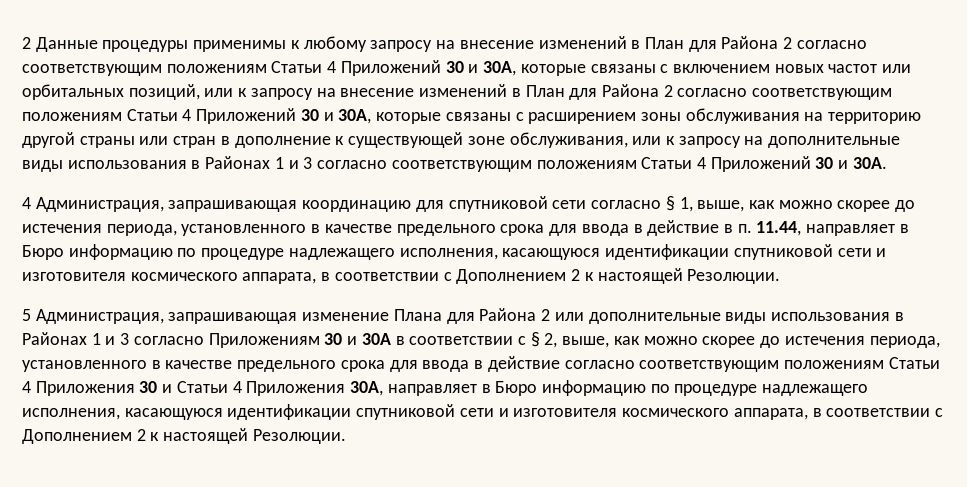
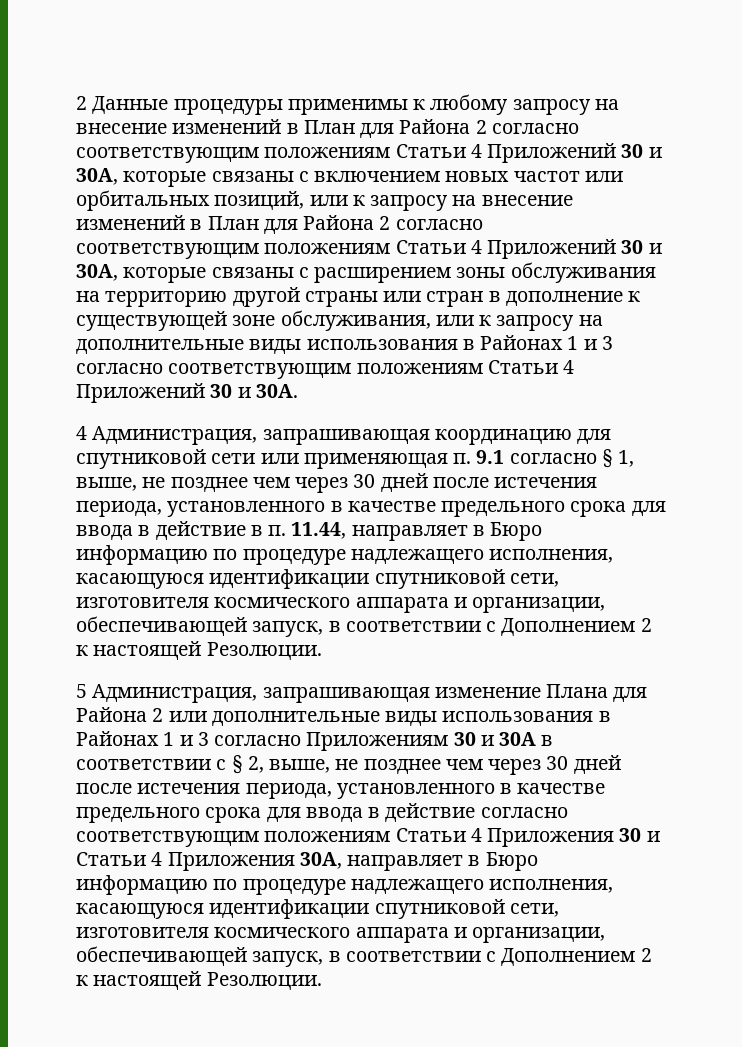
[591,196,916,212] согласно § 1, выше, как можно скорее до -> [260,449,635,469] [76,473,489,493] или применяющая п. 9.1 согласно § 1, выше, не позднее чем через 30 дней после
[837,248,887,257] [22,272,317,284] сети и изготовителя космического аппарата, -> [509,573,559,587] [76,597,606,613] [76,616,324,637] сети, изготовителя космического аппарата и организации, обеспечивающей запуск,
[613,336,781,348] как можно скорее до -> [335,755,621,775] [76,783,132,794] не позднее чем через 30 дней после
[459,408,808,420] сети и изготовителя космического аппарата, -> [509,903,559,917] [76,927,606,943] [76,946,324,967] сети, изготовителя космического аппарата и организации, обеспечивающей запуск,

